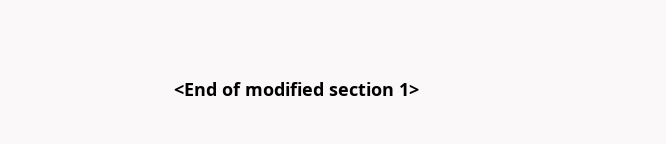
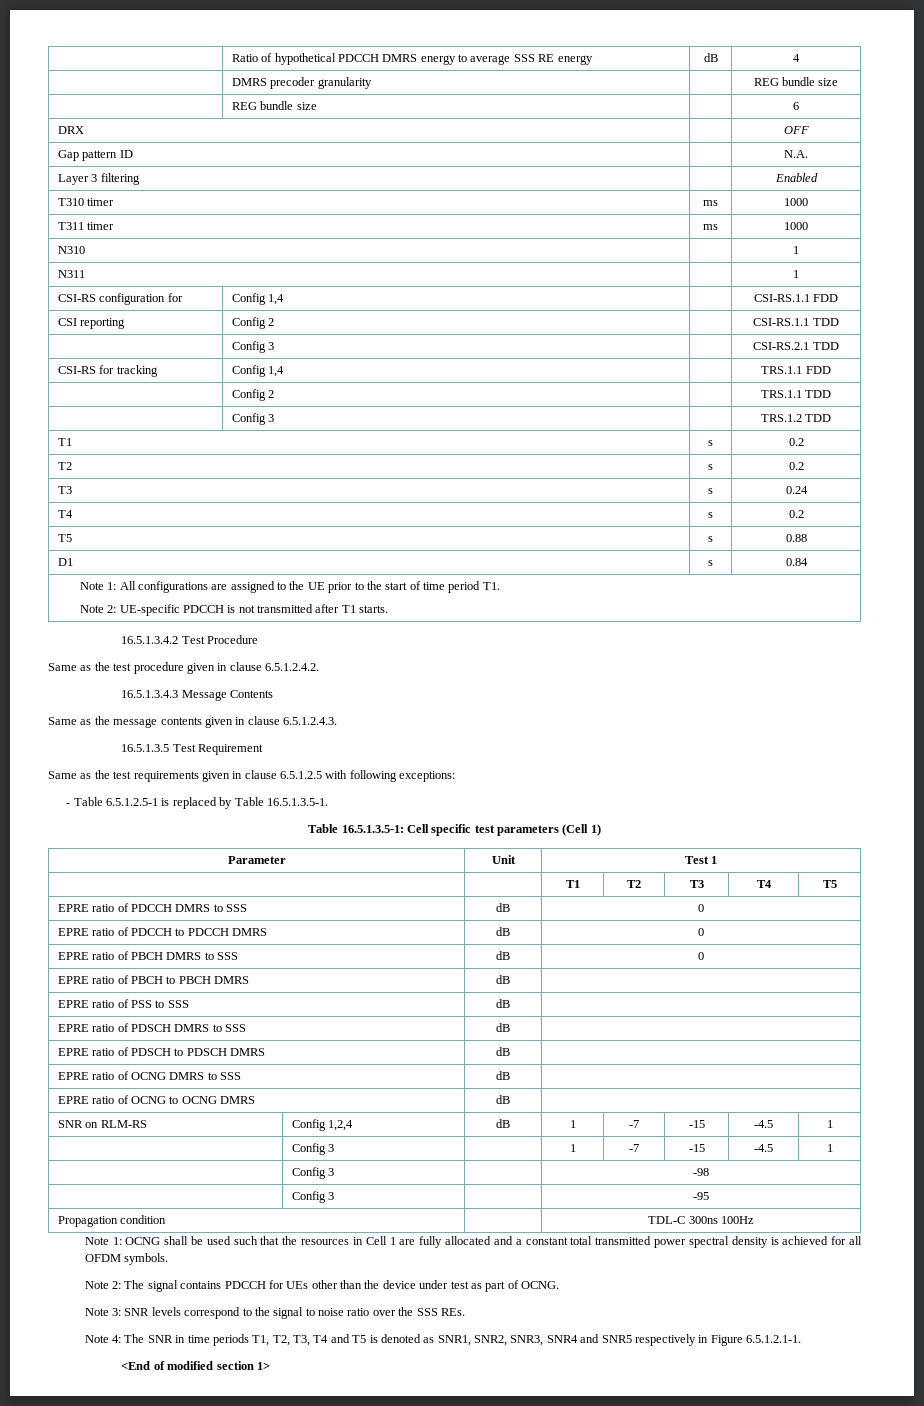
(173, 89) none -> [231,53,593,65] [703,53,718,62] [793,54,801,62] [231,77,372,89] [753,77,839,86] [231,101,317,110] [793,102,800,110] [57,126,84,134] [783,126,809,134] [57,150,133,161] [784,150,809,158] [57,173,140,185] [774,173,818,182] [57,198,115,206] [703,200,718,206] [784,198,809,206] [57,222,115,230] [703,224,718,230] [784,222,809,230] [57,246,85,254] [793,246,800,254] [57,270,85,278] [793,270,800,278] [57,293,183,305] [231,293,285,305] [753,294,839,302] [57,318,126,329] [231,317,275,329] [753,318,839,326] [231,341,275,353] [753,342,839,350] [57,365,158,377] [231,365,285,377] [761,366,831,374] [231,389,275,401] [760,390,832,398] [231,413,275,425] [760,414,832,422] [57,438,72,446] [708,440,713,446] [788,438,804,446] [57,462,72,470] [708,464,713,470] [788,462,804,470] [57,486,72,494] [708,488,713,494] [785,486,808,494] [57,510,73,518] [708,512,713,518] [788,510,804,518] [57,534,72,542] [708,536,713,542] [785,534,807,542] [57,558,73,566] [708,560,713,566] [785,558,808,566] [79,581,500,593] [79,604,389,616] [121,635,259,644] [48,662,319,674] [121,690,274,701] [48,716,337,728] [121,744,264,755] [48,770,456,782] [66,797,328,809] [308,824,601,836] [227,856,286,864] [491,855,516,864] [684,856,718,864] [565,880,580,888] [627,880,642,888] [689,880,704,888] [756,880,772,888] [822,880,837,888] [57,903,248,912] [496,903,510,912] [698,904,705,912] [57,927,268,936] [496,927,510,936] [698,928,705,936] [57,951,239,960] [496,951,510,960] [698,952,705,960] [57,975,250,984] [496,975,510,984] [57,999,189,1008] [496,999,510,1008] [57,1023,247,1032] [496,1023,510,1032] [57,1047,266,1056] [496,1047,510,1056] [57,1071,242,1080] [496,1071,510,1080] [57,1095,256,1104] [496,1095,510,1104] [57,1120,147,1128] [291,1119,354,1131] [496,1119,510,1128] [569,1120,576,1128] [629,1120,640,1128] [688,1120,705,1128] [754,1120,774,1128] [826,1120,833,1128] [291,1143,335,1155] [569,1144,576,1152] [629,1144,640,1152] [688,1144,705,1152] [754,1144,774,1152] [826,1144,833,1152] [291,1167,335,1179] [693,1168,710,1176] [291,1191,335,1203] [693,1192,710,1200] [57,1215,167,1227] [648,1216,754,1224] [84,1236,863,1248] [84,1253,169,1265] [84,1280,560,1292] [84,1307,465,1319] [84,1334,802,1346] | Ratio of hypothetical PDCCH DMRS energy to average SSS RE energy | dB | 4 // | DMRS precoder granularity | | REG bundle size // | REG bundle size | | 6 // DRX | | OFF // Gap pattern ID | | N.A. // Layer 3 filtering | | Enabled // T310 timer | ms | 1000 // T311 timer | ms | 1000 // N310 | | 1 // N311 | | 1 // CSI-RS configuration for | Config 1,4 | | CSI-RS.1.1 FDD // CSI reporting | Config 2 | | CSI-RS.1.1 TDD // | Config 3 | | CSI-RS.2.1 TDD // CSI-RS for tracking | Config 1,4 | | TRS.1.1 FDD // | Config 2 | | TRS.1.1 TDD // | Config 3 | | TRS.1.2 TDD // T1 | s | 0.2 // T2 | s | 0.2 // T3 | s | 0.24 // T4 | s | 0.2 // T5 | s | 0.88 // D1 | s | 0.84 // Note 1: All configurations are assigned to the UE prior to the start of time period T1. // Note 2: UE-specific PDCCH is not transmitted after T1 starts. // 16.5.1.3.4.2 Test Procedure // Same as the test procedure given in clause 6.5.1.2.4.2. // 16.5.1.3.4.3 Message Contents // Same as the message contents given in clause 6.5.1.2.4.3. // 16.5.1.3.5 Test Requirement // Same as the test requirements given in clause 6.5.1.2.5 with following exceptions: // - Table 6.5.1.2.5-1 is replaced by Table 16.5.1.3.5-1. // Table 16.5.1.3.5-1: Cell specific test parameters (Cell 1) // Parameter | Unit | Test 1 // | | T1 | T2 | T3 | T4 | T5 // EPRE ratio of PDCCH DMRS to SSS | dB | 0 // EPRE ratio of PDCCH to PDCCH DMRS | dB | 0 // EPRE ratio of PBCH DMRS to SSS | dB | 0 // EPRE ratio of PBCH to PBCH DMRS | dB | // EPRE ratio of PSS to SSS | dB | // EPRE ratio of PDSCH DMRS to SSS | dB | // EPRE ratio of PDSCH to PDSCH DMRS | dB | // EPRE ratio of OCNG DMRS to SSS | dB | // EPRE ratio of OCNG to OCNG DMRS | dB | // SNR on RLM-RS | Config 1,2,4 | dB | 1 | -7 | -15 | -4.5 | 1 // | Config 3 | | 1 | -7 | -15 | -4.5 | 1 // | Config 3 | | -98 // | Config 3 | | -95 // Propagation condition | | TDL-C 300ns 100Hz // Note 1: OCNG shall be used such that the resources in Cell 1 are fully allocated and a constant total transmitted power spectral density is achieved for all OFDM symbols. // Note 2: The signal contains PDCCH for UEs other than the device under test as part of OCNG. // Note 3: SNR levels correspond to the signal to noise ratio over the SSS REs. // Note 4: The SNR in time periods T1, T2, T3, T4 and T5 is denoted as SNR1, SNR2, SNR3, SNR4 and SNR5 respectively in Figure 6.5.1.2.1-1. //

